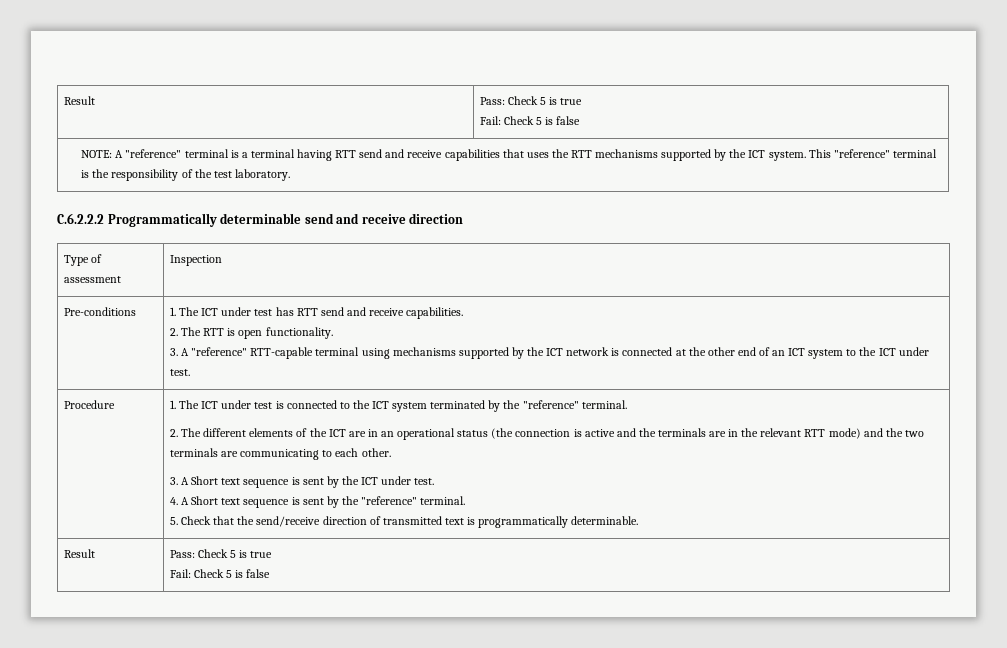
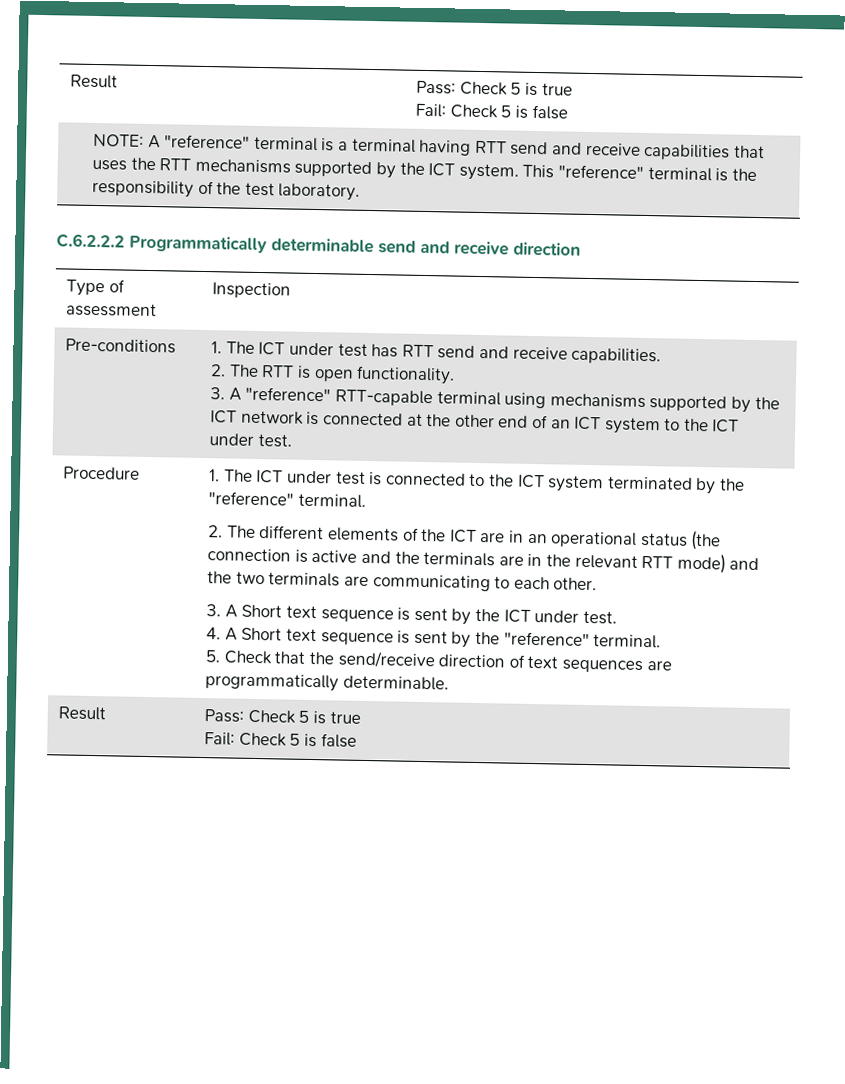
[382,516,475,525] transmitted text is -> [527,655,672,674] text sequences are

